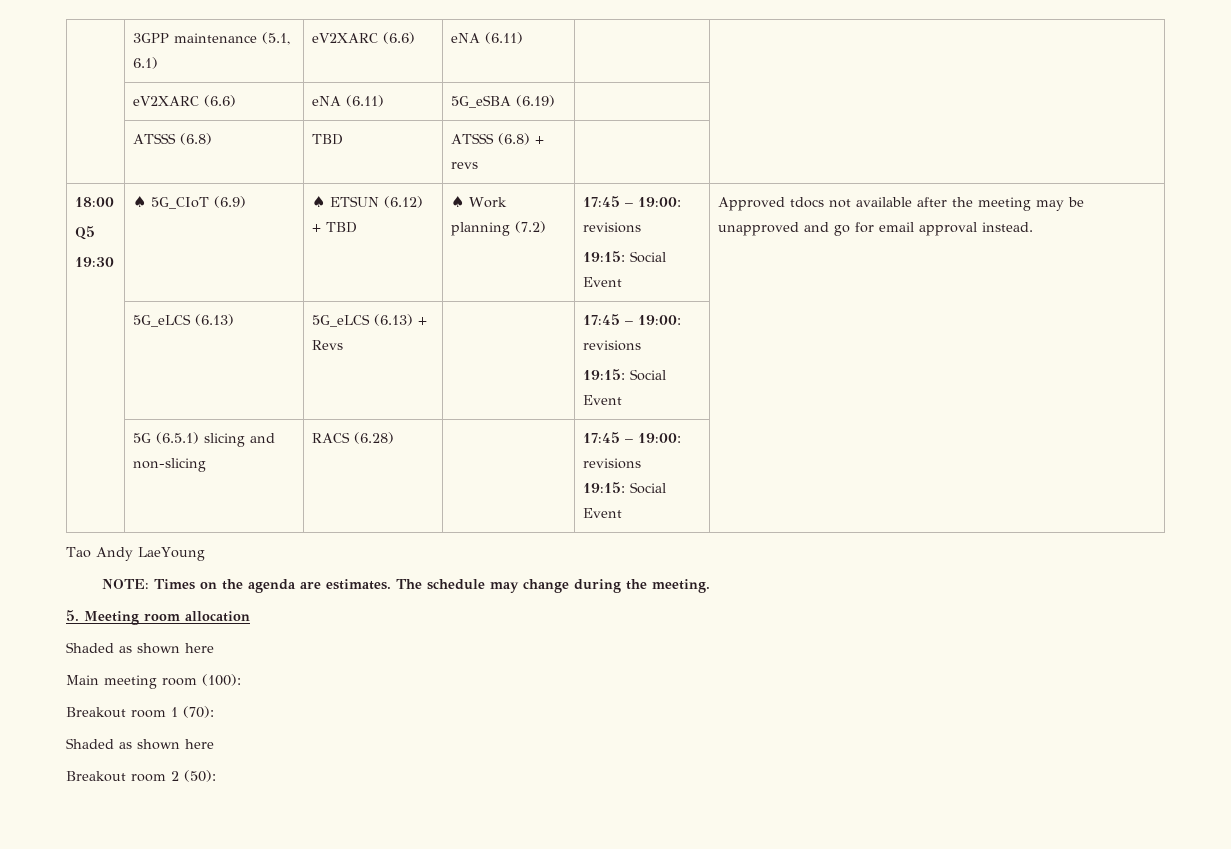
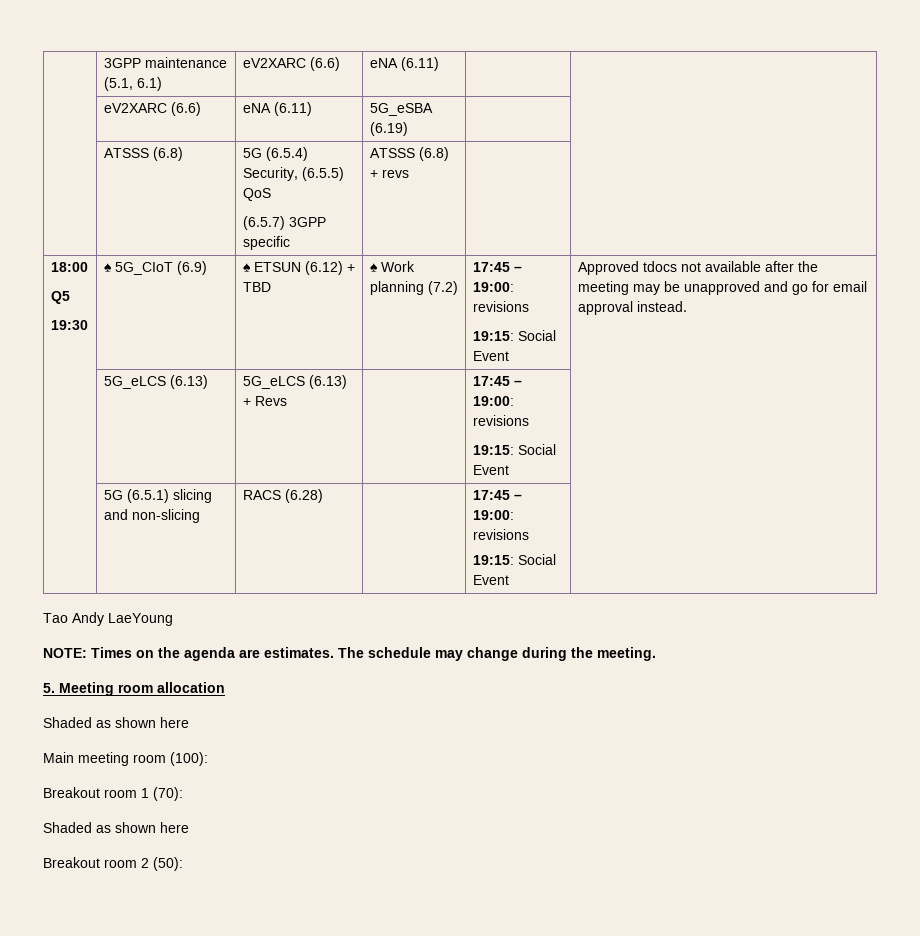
[312,134,344,145] TBD -> [242,147,308,161] [242,167,344,181] [242,188,271,201] [242,216,326,230] [242,236,290,250] 5G (6.5.4) Security, (6.5.5) QoS // (6.5.7) 3GPP specific

